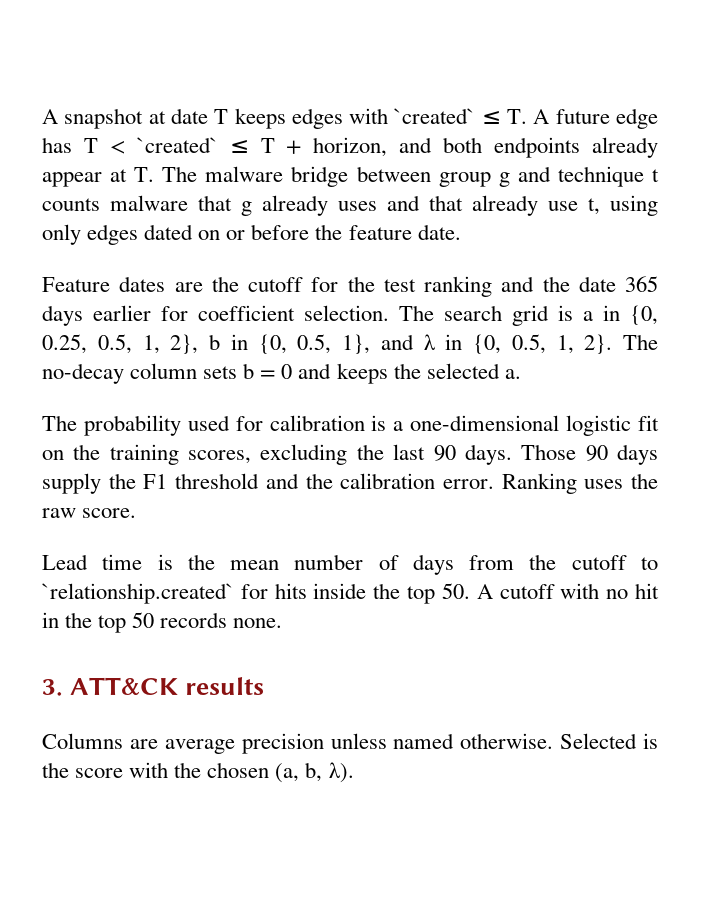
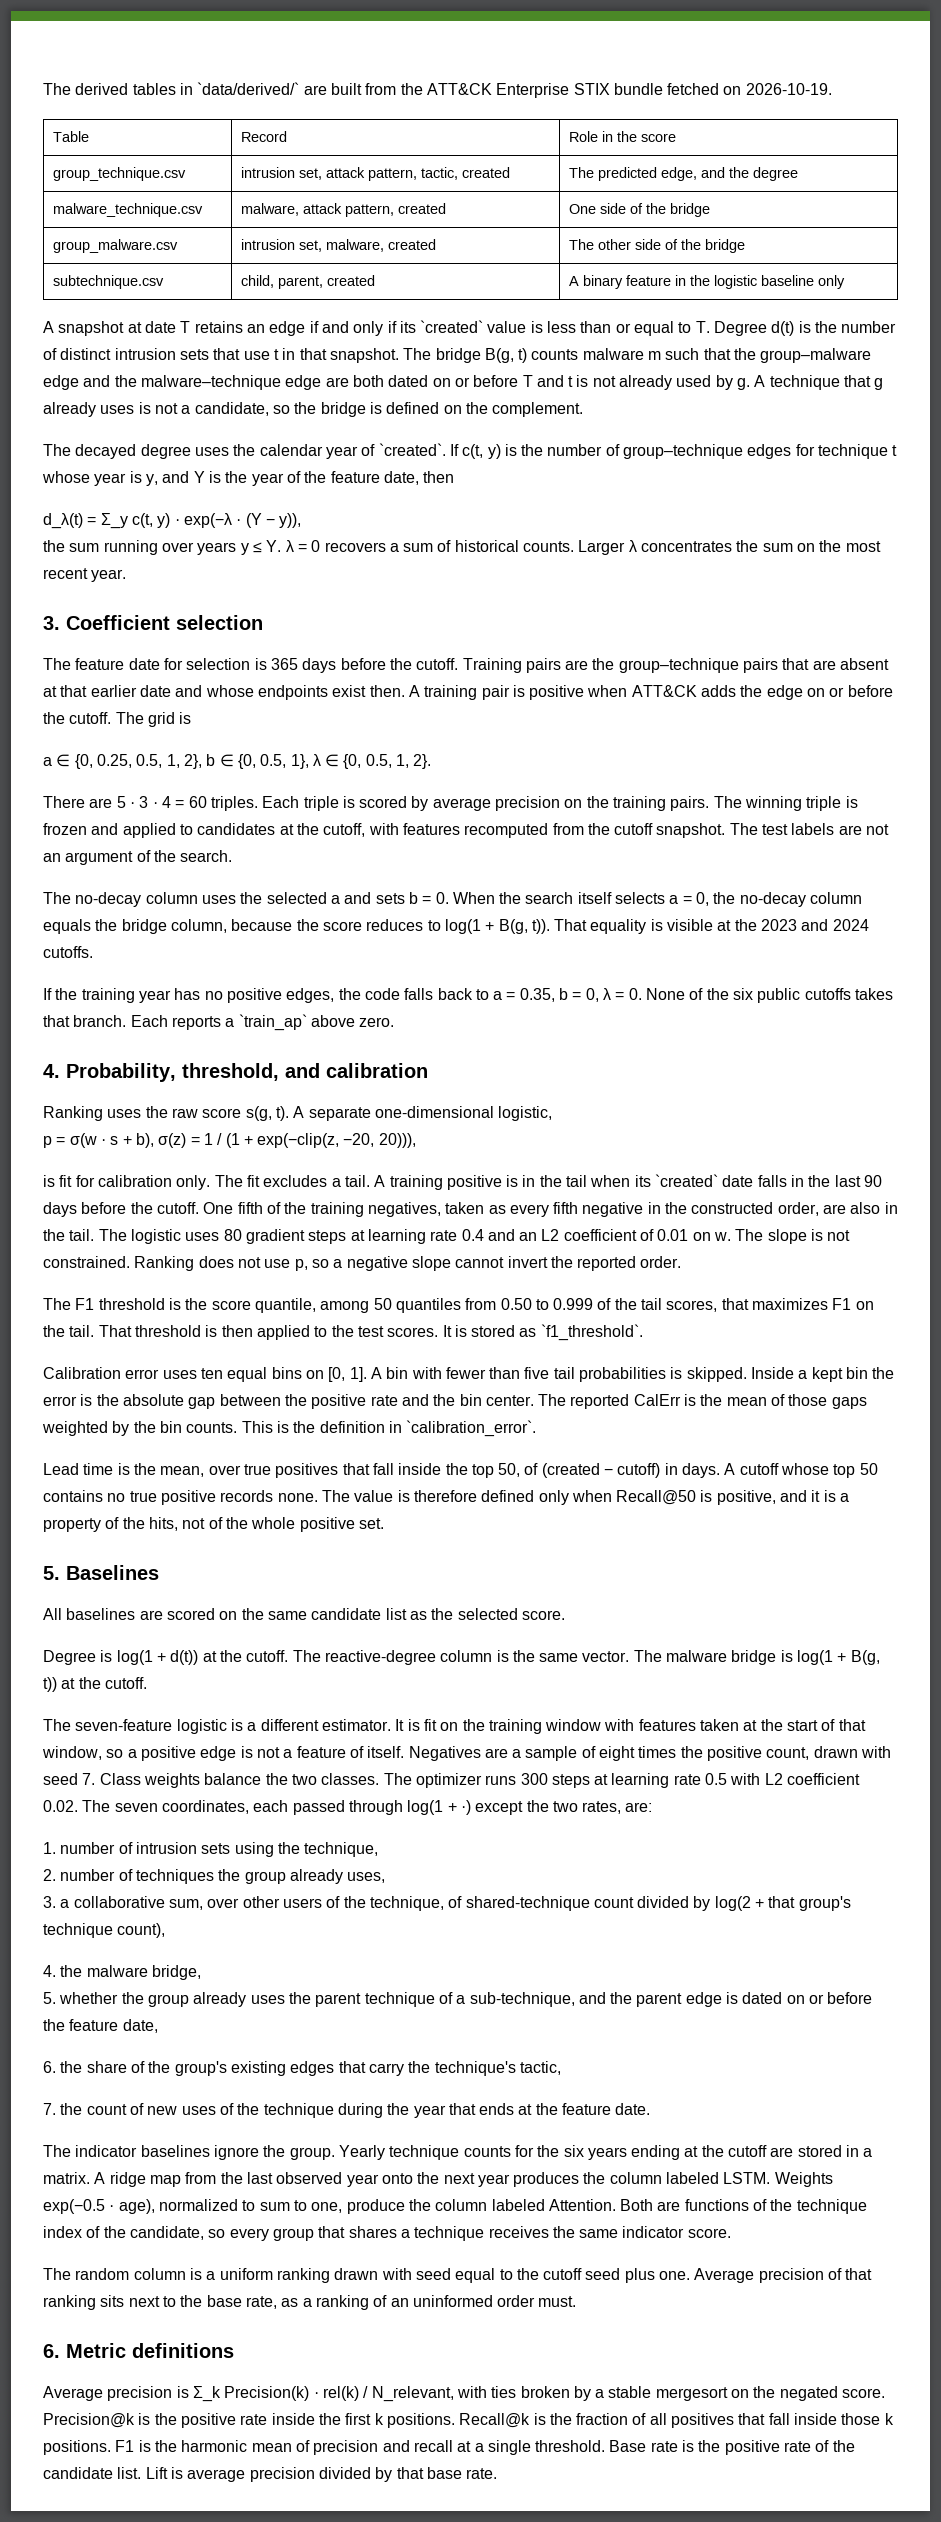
(42, 116) none -> [43,82,832,98] [52,131,89,142] [240,131,287,142] [568,131,676,142] [52,167,186,181] [240,167,510,181] [568,167,798,181] [52,203,203,217] [240,203,446,217] [568,203,710,217] [52,239,178,253] [240,239,436,252] [568,239,745,253] [52,275,164,289] [240,275,375,289] [568,275,845,289] The derived tables in `data/derived/` are built from the ATT&CK Enterprise STIX bundle fetched on 2026-10-19. // Table | Record | Role in the score // group_technique.csv | intrusion set, attack pattern, tactic, created | The predicted edge, and the degree // malware_technique.csv | malware, attack pattern, created | One side of the bridge // group_malware.csv | intrusion set, malware, created | The other side of the bridge // subtechnique.csv | child, parent, created | A binary feature in the logistic baseline only //
[234,108,658,129] [42,137,658,158] [42,166,659,187] [42,195,658,216] [42,224,139,245] keeps edges with `created` ≤ T. A future edge has T < `created` ≤ T + horizon, and both endpoints already appear at T. The malware bridge between group g and technique t counts malware that g already uses and that already use t, using only edges -> [194,320,897,336] [43,348,872,363] [43,375,884,390] [43,402,584,417] [43,443,898,459] [42,471,455,486] [43,513,302,529] [43,540,881,555] [43,568,127,582] [43,615,263,630] [43,658,890,673] [43,685,893,700] [43,712,192,727] [43,754,432,769] [43,796,858,811] [43,823,890,838] [43,850,233,865] [43,892,863,907] [43,919,869,934] [43,946,93,958] [43,988,893,1003] [43,1014,395,1031] [43,1063,428,1082] [43,1106,553,1121] [43,1133,416,1148] [43,1174,883,1190] [43,1202,898,1217] [43,1229,851,1244] [43,1256,682,1271] [43,1298,874,1313] [43,1324,643,1341] [43,1367,895,1382] [43,1394,867,1409] [42,1420,537,1437] [43,1463,878,1478] [43,1490,850,1505] [43,1517,384,1532] [43,1565,159,1580] [43,1608,565,1620] [43,1650,880,1665] [43,1677,147,1692] [43,1719,866,1734] [42,1746,892,1761] [43,1773,861,1788] [43,1800,653,1815] [43,1842,379,1857] [43,1869,386,1884] [43,1896,851,1911] [43,1923,166,1938] [43,1965,201,1980] [43,1992,739,2007] retains an edge if and only if its `created` value is less than or equal to T. Degree d(t) is the number of distinct intrusion sets that use t in that snapshot. The bridge B(g, t) counts malware m such that the group–malware edge and the malware–technique edge are both dated on or before T and t is not already used by g. A technique that g already uses is not a candidate, so the bridge is defined on the complement. // The decayed degree uses the calendar year of `created`. If c(t, y) is the number of group–technique edges for technique t whose year is y, and Y is the year of the feature date, then // d_λ(t) = Σ_y c(t, y) · exp(−λ · (Y − y)), // the sum running over years y ≤ Y. λ = 0 recovers a sum of historical counts. Larger λ concentrates the sum on the most recent year. // 3. Coefficient selection // The feature date for selection is 365 days before the cutoff. Training pairs are the group–technique pairs that are absent at that earlier date and whose endpoints exist then. A training pair is positive when ATT&CK adds the edge on or before the cutoff. The grid is // a ∈ {0, 0.25, 0.5, 1, 2}, b ∈ {0, 0.5, 1}, λ ∈ {0, 0.5, 1, 2}. // There are 5 · 3 · 4 = 60 triples. Each triple is scored by average precision on the training pairs. The winning triple is frozen and applied to candidates at the cutoff, with features recomputed from the cutoff snapshot. The test labels are not an argument of the search. // The no-decay column uses the selected a and sets b = 0. When the search itself selects a = 0, the no-decay column equals the bridge column, because the score reduces to log(1 + B(g, t)). That equality is visible at the 2023 and 2024 cutoffs. // If the training year has no positive edges, the code falls back to a = 0.35, b = 0, λ = 0. None of the six public cutoffs takes that branch. Each reports a `train_ap` above zero. // 4. Probability, threshold, and calibration // Ranking uses the raw score s(g, t). A separate one-dimensional logistic, // p = σ(w · s + b), σ(z) = 1 / (1 + exp(−clip(z, −20, 20))), // is fit for calibration only. The fit excludes a tail. A training positive is in the tail when its `created` date falls in the last 90 days before the cutoff. One fifth of the training negatives, taken as every fifth negative in the constructed order, are also in the tail. The logistic uses 80 gradient steps at learning rate 0.4 and an L2 coefficient of 0.01 on w. The slope is not constrained. Ranking does not use p, so a negative slope cannot invert the reported order. // The F1 threshold is the score quantile, among 50 quantiles from 0.50 to 0.999 of the tail scores, that maximizes F1 on the tail. That threshold is then applied to the test scores. It is stored as `f1_threshold`. // Calibration error uses ten equal bins on [0, 1]. A bin with fewer than five tail probabilities is skipped. Inside a kept bin the error is the absolute gap between the positive rate and the bin center. The reported CalErr is the mean of those gaps weighted by the bin counts. This is the definition in `calibration_error`. // Lead time is the mean, over true positives that fall inside the top 50, of (created − cutoff) in days. A cutoff whose top 50 contains no true positive records none. The value is therefore defined only when Recall@50 is positive, and it is a property of the hits, not of the whole positive set. // 5. Baselines // All baselines are scored on the same candidate list as the selected score. // Degree is log(1 + d(t)) at the cutoff. The reactive-degree column is the same vector. The malware bridge is log(1 + B(g, t)) at the cutoff. // The seven-feature logistic is a different estimator. It is fit on the training window with features taken at the start of that window, so a positive edge is not a feature of itself. Negatives are a sample of eight times the positive count, drawn with seed 7. Class weights balance the two classes. The optimizer runs 300 steps at learning rate 0.5 with L2 coefficient 0.02. The seven coordinates, each passed through log(1 + ·) except the two rates, are: // 1. number of intrusion sets using the technique, // 2. number of techniques the group already uses, // 3. a collaborative sum, over other users of the technique, of shared-technique count divided by log(2 + that group's technique count), // 4. the malware bridge, // 5. whether the group already uses the parent technique of a sub-technique, and the parent edge is
[417,224,461,240] [42,276,658,297] [42,305,658,326] [42,334,658,354] [42,363,521,384] [42,415,660,436] [42,444,658,465] [42,473,658,494] [42,508,137,518] [42,554,658,575] [42,583,660,604] [42,612,283,633] [42,677,265,696] [42,733,658,754] [42,762,354,783] date. // Feature dates are the cutoff for the test ranking and the date 365 days earlier for coefficient selection. The search grid is a in {0, 0.25, 0.5, 1, 2}, b in {0, 0.5, 1}, and λ in {0, 0.5, 1, 2}. The no-decay column sets b = 0 and keeps the selected a. // The probability used for calibration is a one-dimensional logistic fit on the training scores, excluding the last 90 days. Those 90 days supply the F1 threshold and the calibration error. Ranking uses the raw score. // Lead time is the mean number of days from the cutoff to `relationship.created` for hits inside the top 50. A cutoff with no hit in the top 50 records none. // 3. ATT&CK results // Columns are average precision unless named otherwise. Selected is the score with the chosen (a, b, λ). -> [122,2019,158,2033] [43,2061,561,2076] [43,2103,651,2118] [43,2145,873,2160] [43,2172,833,2187] [43,2199,867,2214] [43,2226,731,2241] [43,2268,873,2283] [43,2295,577,2310] [43,2343,234,2358] [43,2386,886,2402] [43,2413,894,2428] [43,2440,855,2455] [43,2467,498,2482] date, // 6. the share of the group's existing edges that carry the technique's tactic, // 7. the count of new uses of the technique during the year that ends at the feature date. // The indicator baselines ignore the group. Yearly technique counts for the six years ending at the cutoff are stored in a matrix. A ridge map from the last observed year onto the next year produces the column labeled LSTM. Weights exp(−0.5 · age), normalized to sum to one, produce the column labeled Attention. Both are functions of the technique index of the candidate, so every group that shares a technique receives the same indicator score. // The random column is a uniform ranking drawn with seed equal to the cutoff seed plus one. Average precision of that ranking sits next to the base rate, as a ranking of an uninformed order must. // 6. Metric definitions // Average precision is Σ_k Precision(k) · rel(k) / N_relevant, with ties broken by a stable mergesort on the negated score. Precision@k is the positive rate inside the first k positions. Recall@k is the fraction of all positives that fall inside those k positions. F1 is the harmonic mean of precision and recall at a single threshold. Base rate is the positive rate of the candidate list. Lift is average precision divided by that base rate.

